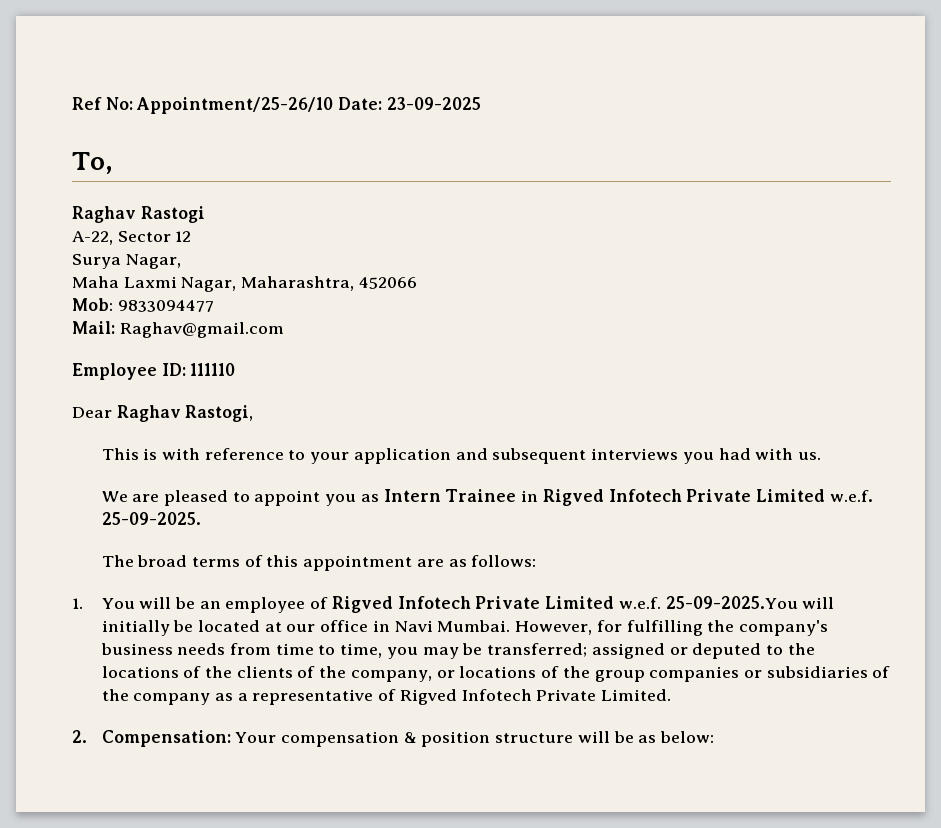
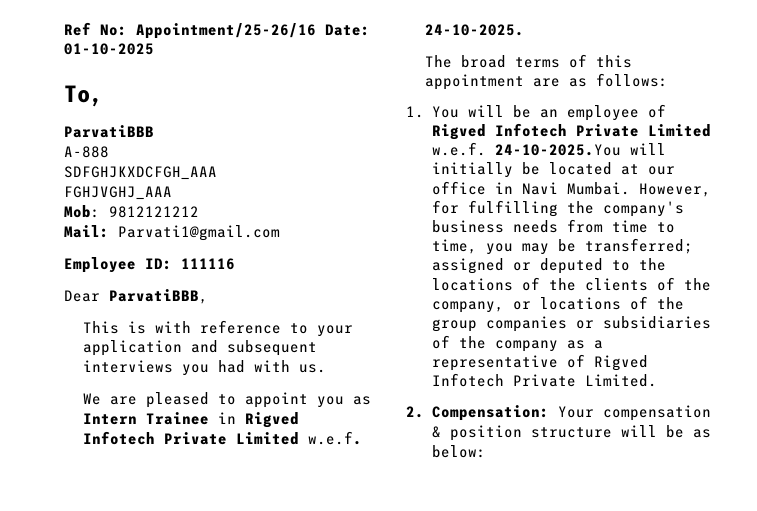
[136,97,481,114] [72,152,113,174] [72,206,205,223] [72,231,192,245] [72,254,181,269] [72,276,417,292] Appointment/25-26/10 Date: 23-09-2025 // To, // Raghav Rastogi // A-22, Sector 12 // Surya Nagar, // Maha Laxmi Nagar, Maharashtra, 452066 -> [136,23,370,39] [64,43,154,55] [64,85,103,107] [64,125,154,138] [64,146,109,158] [64,166,217,180] [64,186,172,200] Appointment/25-26/16 Date: 01-10-2025 // To, // ParvatiBBB // A-888 // SDFGHJKXDCFGH_AAA // FGHJVGHJ_AAA
[117,300,214,312] 9833094477 -> [109,206,199,218] 9812121212
[119,322,284,338] Raghav@gmail.com -> [118,225,280,241] Parvati1@gmail.com
[190,363,236,376] 111110 -> [181,258,235,270] 111116
[116,405,254,422] Raghav Rastogi, -> [109,289,208,304] ParvatiBBB,
[101,512,201,525] 25-09-2025. -> [425,24,525,36] 24-10-2025.
[665,596,798,609] 25-09-2025.You -> [494,144,621,156] 24-10-2025.You

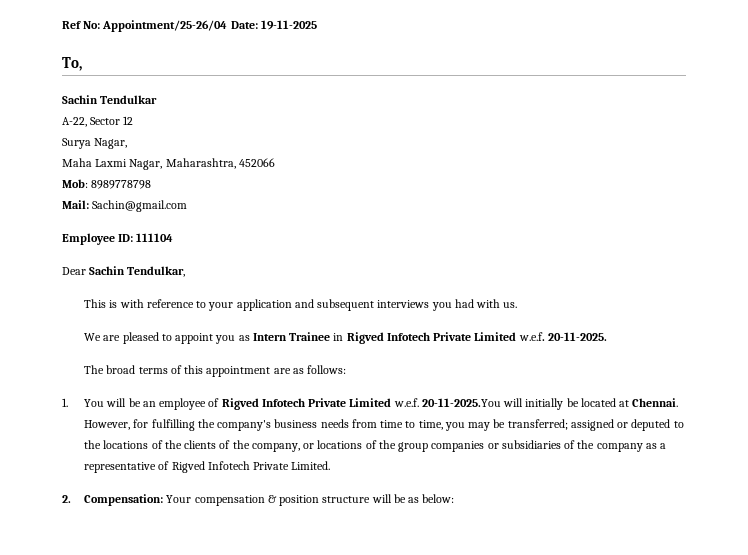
[136,23,370,39] [64,43,154,55] [64,85,103,107] [64,125,154,138] [64,146,109,158] [64,166,217,180] [64,186,172,200] Appointment/25-26/16 Date: 01-10-2025 // To, // ParvatiBBB // A-888 // SDFGHJKXDCFGH_AAA // FGHJVGHJ_AAA -> [102,20,317,32] [62,57,82,71] [62,95,158,104] [62,116,134,127] [62,138,128,149] [62,158,275,170] Appointment/25-26/04 Date: 19-11-2025 // To, // Sachin Tendulkar // A-22, Sector 12 // Surya Nagar, // Maha Laxmi Nagar, Maharashtra, 452066
[109,206,199,218] 9812121212 -> [91,180,152,189] 8989778798
[118,225,280,241] Parvati1@gmail.com -> [92,200,188,212] Sachin@gmail.com
[181,258,235,270] 111116 -> [136,233,174,242] 111104
[109,289,208,304] ParvatiBBB, -> [89,266,186,277] Sachin Tendulkar,
[425,24,525,36] 24-10-2025. -> [547,332,607,341] 20-11-2025.
[494,144,621,156] 24-10-2025.You -> [421,398,501,407] 20-11-2025.You
[647,166,675,175] [431,181,630,195] our office in Navi Mumbai. -> [632,398,679,407] Chennai.

